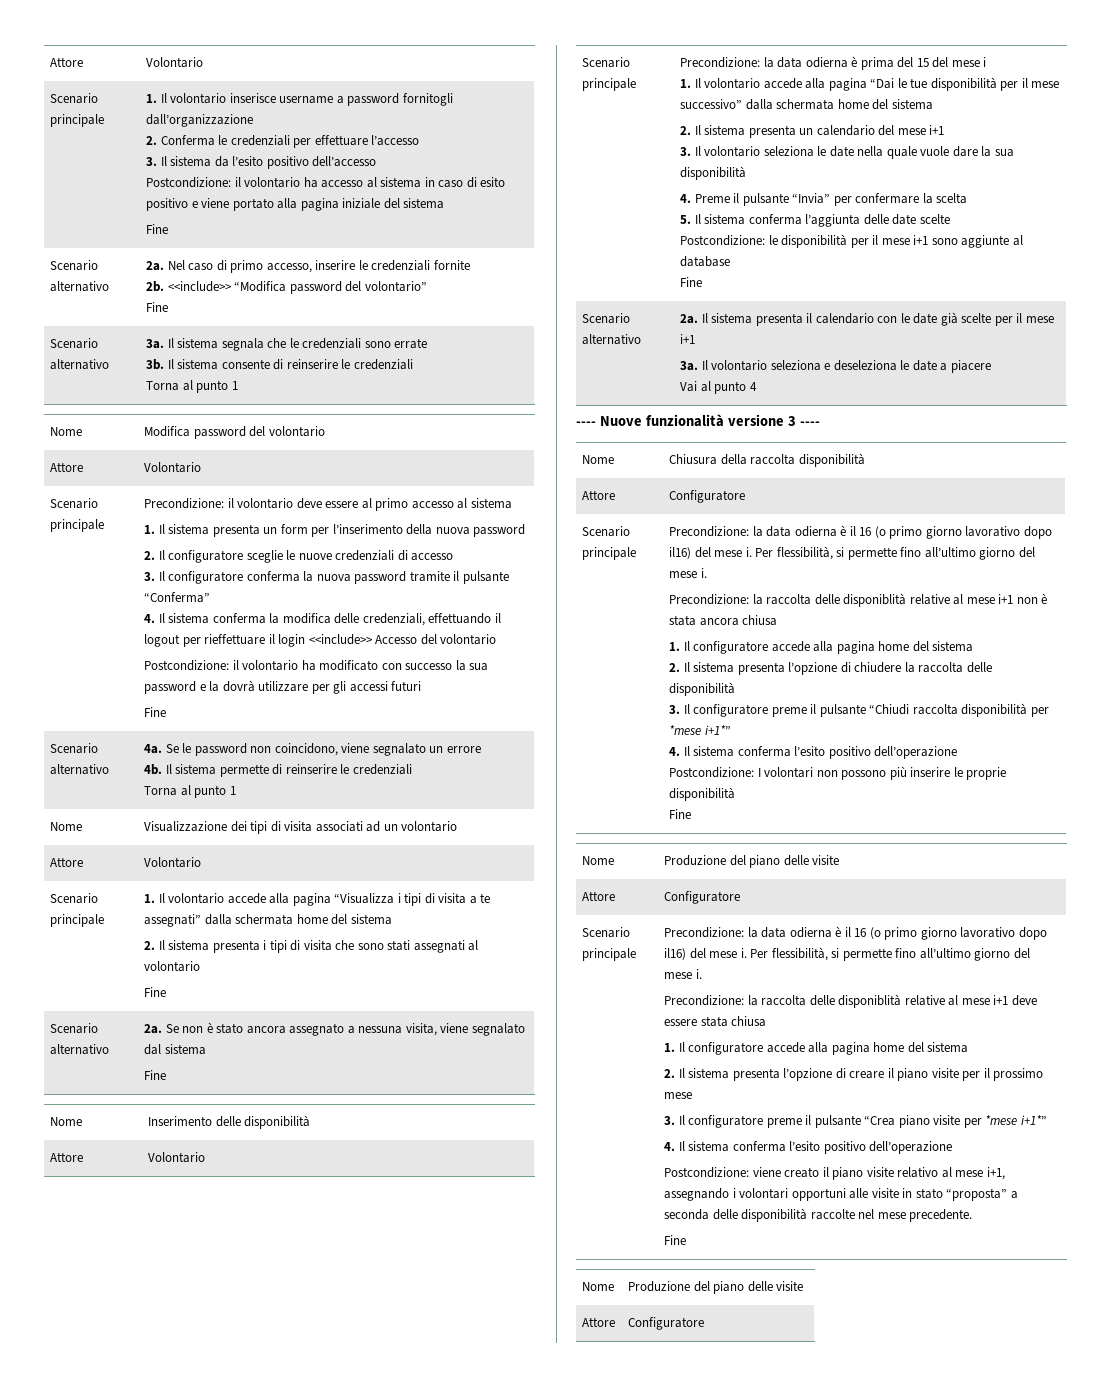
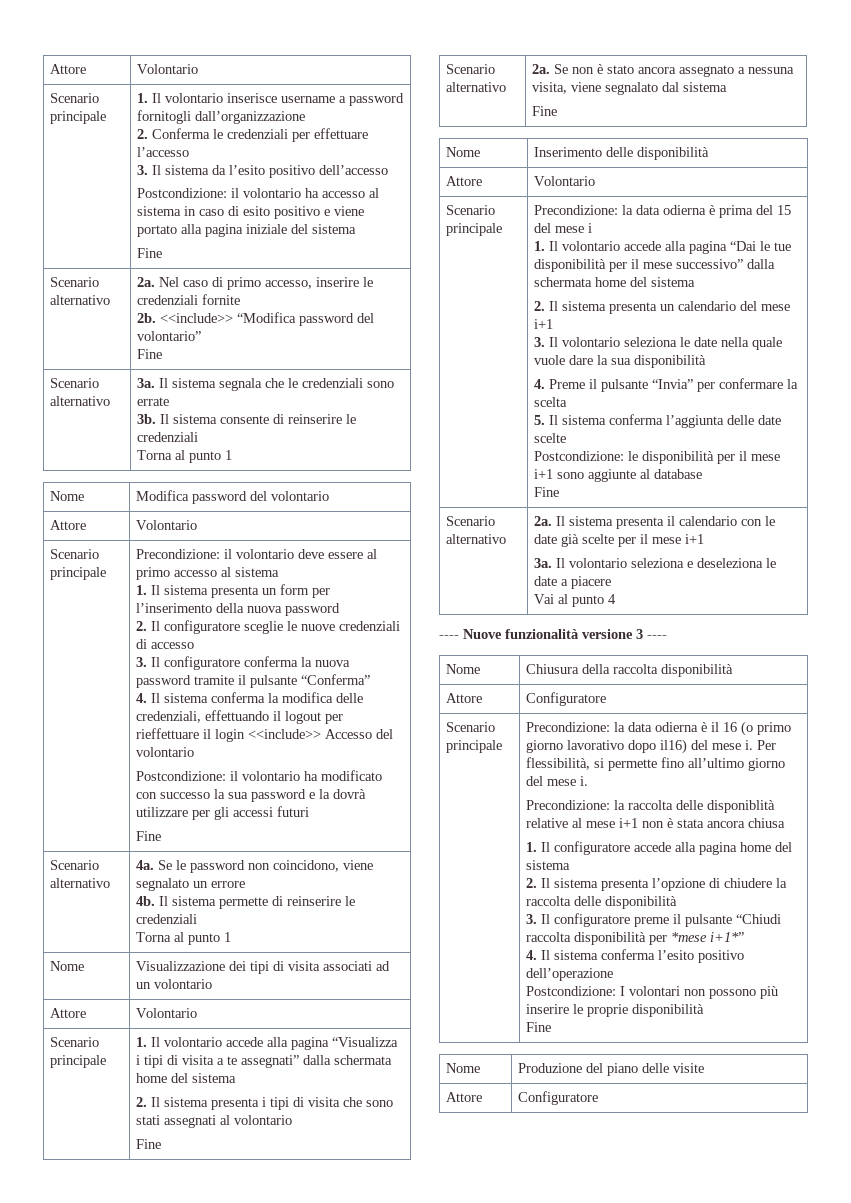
[582,927,631,938] [582,948,637,961] [664,926,1047,940] [664,947,1030,961] [664,969,702,979] [664,994,1037,1008] [664,1016,767,1027] [664,1042,969,1055] [664,1068,1044,1081] [664,1092,693,1099] [664,1115,1047,1128] [664,1141,953,1154] [664,1167,1005,1180] [664,1188,1018,1201] [664,1208,973,1222] [664,1235,687,1245] [582,1282,615,1291] [628,1281,804,1294] [582,1317,616,1327] [628,1317,705,1330] // Scenario principale | Precondizione: la data odierna è il 16 (o primo giorno lavorativo dopo il16) del mese i. Per flessibilità, si permette fino all’ultimo giorno del mese i. // Precondizione: la raccolta delle disponiblità relative al mese i+1 deve essere stata chiusa // 1. Il configuratore accede alla pagina home del sistema // 2. Il sistema presenta l’opzione di creare il piano visite per il prossimo mese // 3. Il configuratore preme il pulsante “Crea piano visite per *mese i+1*” // 4. Il sistema conferma l’esito positivo dell’operazione // Postcondizione: viene creato il piano visite relativo al mese i+1, assegnando i volontari opportuni alle visite in stato “proposta” a seconda delle disponibilità raccolte nel mese precedente. // Fine // Nome | Produzione del piano delle visite // Attore | Configuratore -> (598, 1098) none

